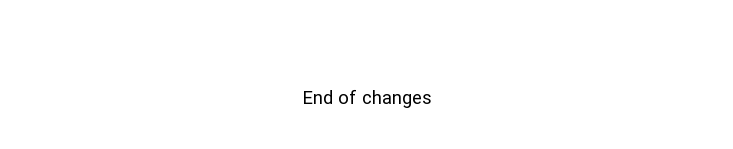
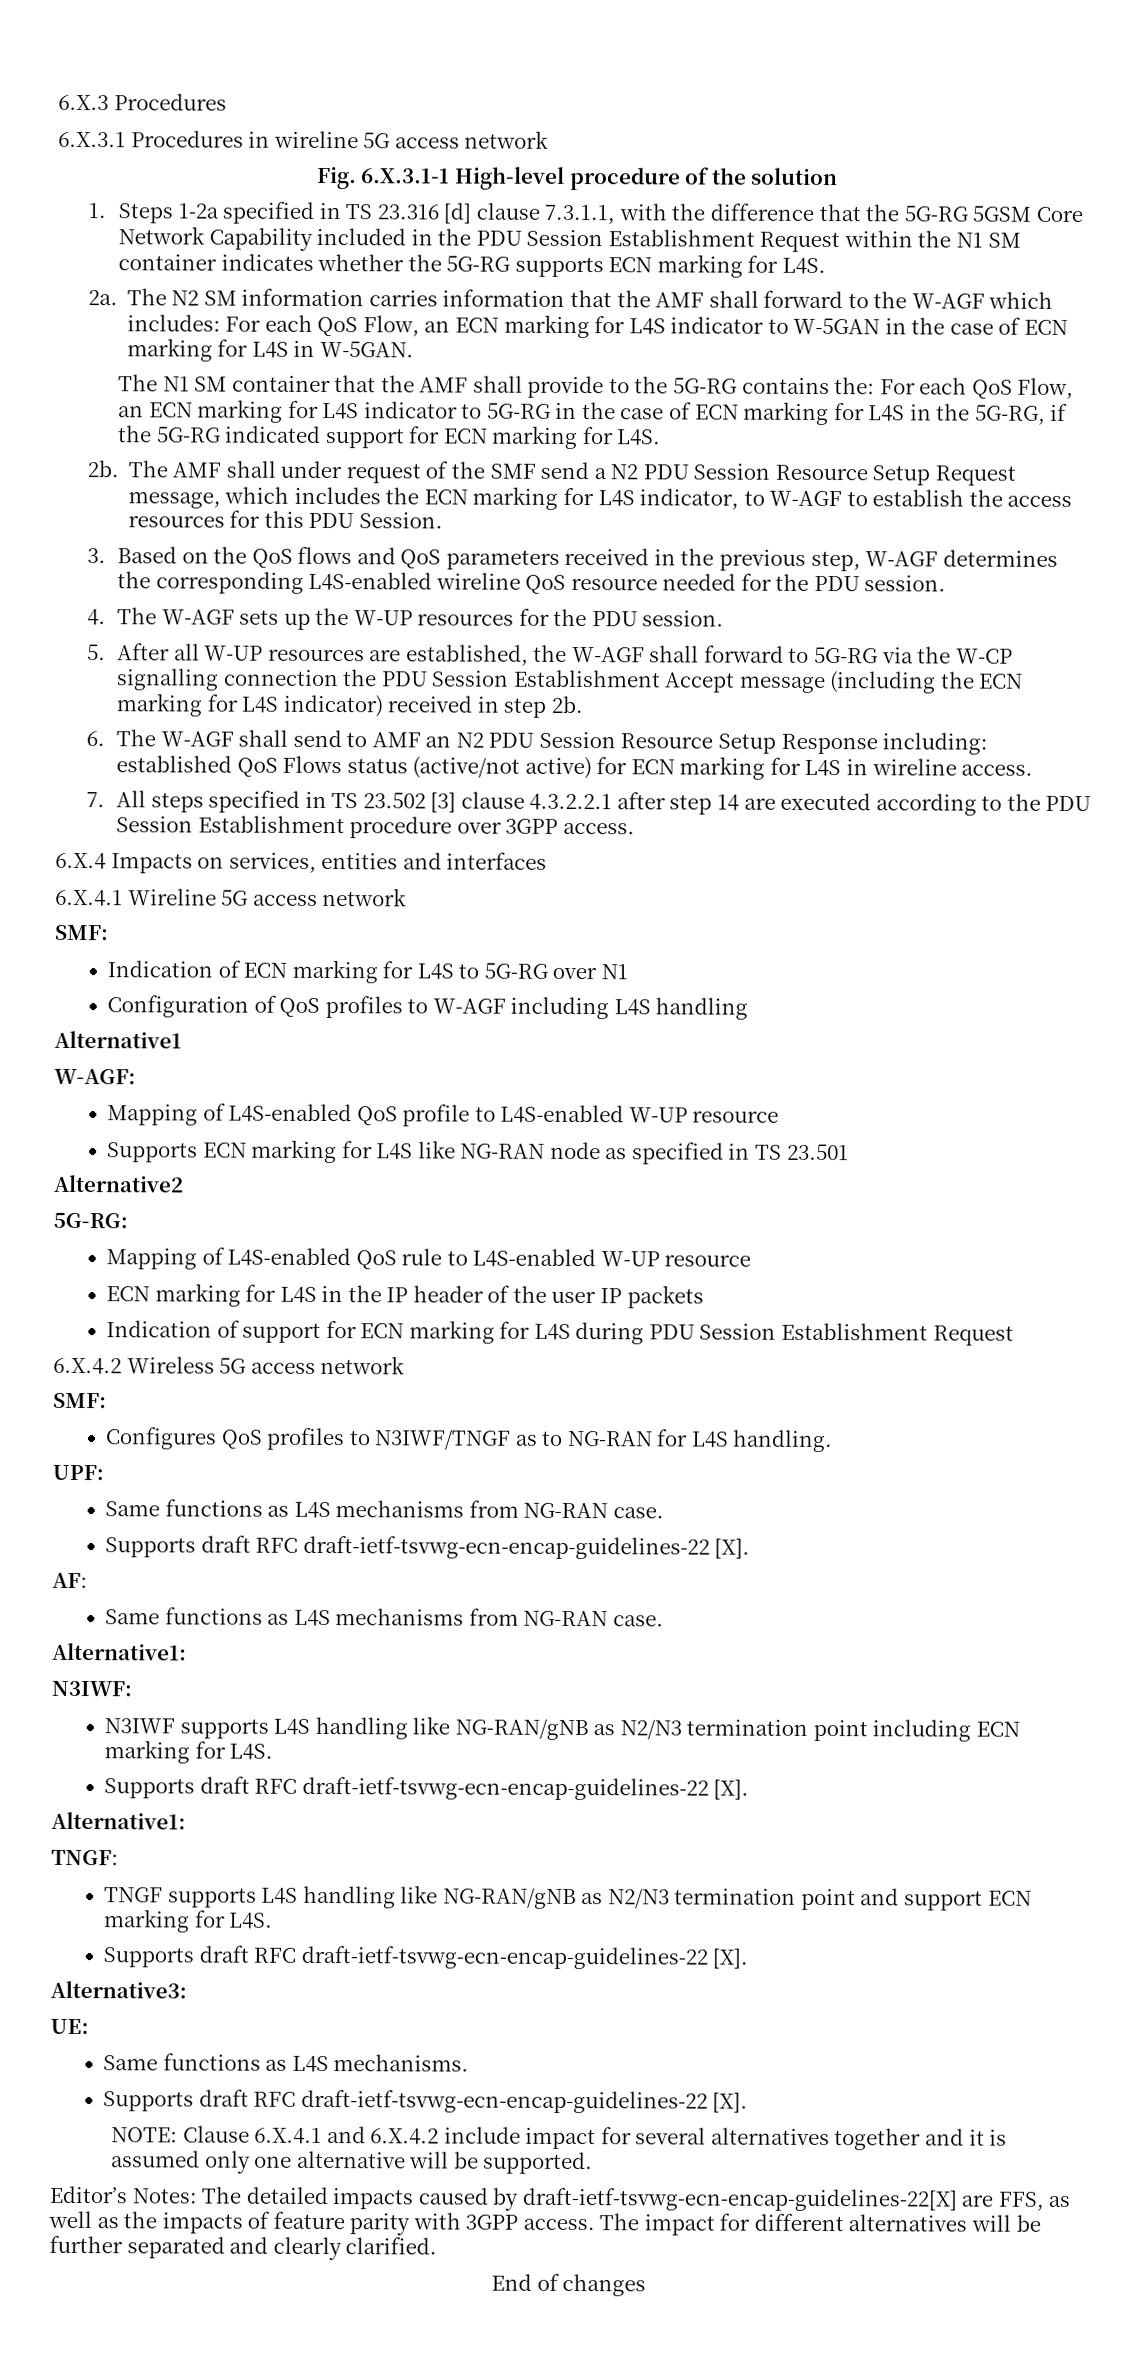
(301, 97) none -> [58,93,227,111] [58,130,550,149] [315,166,839,191] [87,201,1083,225] [118,226,1021,253] [118,253,826,278] [87,288,1054,309] [126,314,1068,339] [126,338,414,362] [118,374,1075,400] [118,399,1069,426] [117,425,662,450] [86,460,1016,486] [127,486,1073,510] [127,510,443,529] [86,546,1058,572] [117,571,947,594] [86,607,725,630] [86,643,1013,666] [116,668,1024,694] [116,693,583,718] [85,729,989,755] [116,755,1034,780] [85,790,1092,816] [116,815,635,839] [55,852,548,874] [55,887,408,907] [54,924,109,941] [107,959,628,984] [107,995,749,1020] [54,1030,182,1049] [54,1068,136,1085] [107,1103,780,1127] [107,1139,849,1165] [53,1174,184,1193] [53,1212,128,1229] [106,1247,752,1270] [106,1283,704,1309] [106,1320,1014,1346] [53,1355,406,1375] [53,1392,107,1409] [105,1427,834,1453] [52,1464,104,1481] [105,1499,664,1519] [105,1535,751,1560] [52,1572,88,1589] [105,1607,664,1627] [52,1642,187,1661] [51,1680,132,1697] [104,1716,1020,1742] [104,1740,274,1764] [104,1776,750,1801] [51,1811,186,1830] [51,1849,119,1866] [104,1885,1032,1911] [103,1909,274,1933] [103,1945,749,1970] [50,1980,187,1999] [50,2018,89,2035] [103,2053,470,2073] [103,2089,749,2114] [111,2125,1008,2151] [111,2150,594,2175] [49,2185,1071,2212] [48,2210,1041,2236] [49,2235,438,2261] 6.X.3 Procedures // 6.X.3.1 Procedures in wireline 5G access network // Fig. 6.X.3.1-1 High-level procedure of the solution // 1. Steps 1-2a specified in TS 23.316 [d] clause 7.3.1.1, with the difference that the 5G-RG 5GSM Core Network Capability included in the PDU Session Establishment Request within the N1 SM container indicates whether the 5G-RG supports ECN marking for L4S. // 2a. The N2 SM information carries information that the AMF shall forward to the W-AGF which includes: For each QoS Flow, an ECN marking for L4S indicator to W-5GAN in the case of ECN marking for L4S in W-5GAN. // The N1 SM container that the AMF shall provide to the 5G-RG contains the: For each QoS Flow, an ECN marking for L4S indicator to 5G-RG in the case of ECN marking for L4S in the 5G-RG, if the 5G-RG indicated support for ECN marking for L4S. // 2b. The AMF shall under request of the SMF send a N2 PDU Session Resource Setup Request message, which includes the ECN marking for L4S indicator, to W-AGF to establish the access resources for this PDU Session. // 3. Based on the QoS flows and QoS parameters received in the previous step, W-AGF determines the corresponding L4S-enabled wireline QoS resource needed for the PDU session. // 4. The W-AGF sets up the W-UP resources for the PDU session. // 5. After all W-UP resources are established, the W-AGF shall forward to 5G-RG via the W-CP signalling connection the PDU Session Establishment Accept message (including the ECN marking for L4S indicator) received in step 2b. // 6. The W-AGF shall send to AMF an N2 PDU Session Resource Setup Response including: established QoS Flows status (active/not active) for ECN marking for L4S in wireline access. // 7. All steps specified in TS 23.502 [3] clause 4.3.2.2.1 after step 14 are executed according to the PDU Session Establishment procedure over 3GPP access. // 6.X.4 Impacts on services, entities and interfaces // 6.X.4.1 Wireline 5G access network // SMF: // Indication of ECN marking for L4S to 5G-RG over N1 // Configuration of QoS profiles to W-AGF including L4S handling // Alternative1 // W-AGF: // Mapping of L4S-enabled QoS profile to L4S-enabled W-UP resource // Supports ECN marking for L4S like NG-RAN node as specified in TS 23.501 // Alternative2 // 5G-RG: // Mapping of L4S-enabled QoS rule to L4S-enabled W-UP resource // ECN marking for L4S in the IP header of the user IP packets // Indication of support for ECN marking for L4S during PDU Session Establishment Request // 6.X.4.2 Wireless 5G access network // SMF: // Configures QoS profiles to N3IWF/TNGF as to NG-RAN for L4S handling. // UPF: // Same functions as L4S mechanisms from NG-RAN case. // Supports draft RFC draft-ietf-tsvwg-ecn-encap-guidelines-22 [X]. // AF: // Same functions as L4S mechanisms from NG-RAN case. // Alternative1: // N3IWF: // N3IWF supports L4S handling like NG-RAN/gNB as N2/N3 termination point including ECN marking for L4S. // Supports draft RFC draft-ietf-tsvwg-ecn-encap-guidelines-22 [X]. // Alternative1: // TNGF: // TNGF supports L4S handling like NG-RAN/gNB as N2/N3 termination point and support ECN marking for L4S. // Supports draft RFC draft-ietf-tsvwg-ecn-encap-guidelines-22 [X]. // Alternative3: // UE: // Same functions as L4S mechanisms. // Supports draft RFC draft-ietf-tsvwg-ecn-encap-guidelines-22 [X]. // NOTE: Clause 6.X.4.1 and 6.X.4.2 include impact for several alternatives together and it is assumed only one alternative will be supported. // Editor’s Notes: The detailed impacts caused by draft-ietf-tsvwg-ecn-encap-guidelines-22[X] are FFS, as well as the impacts of feature parity with 3GPP access. The impact for different alternatives will be further separated and clearly clarified. //

